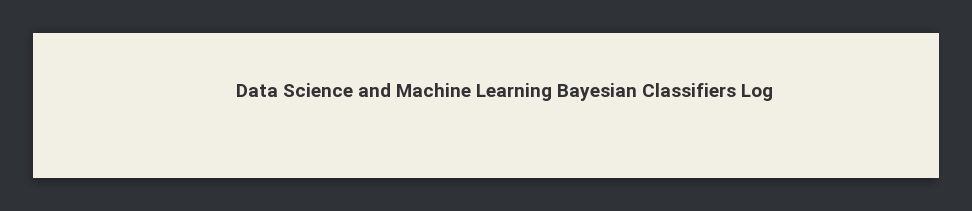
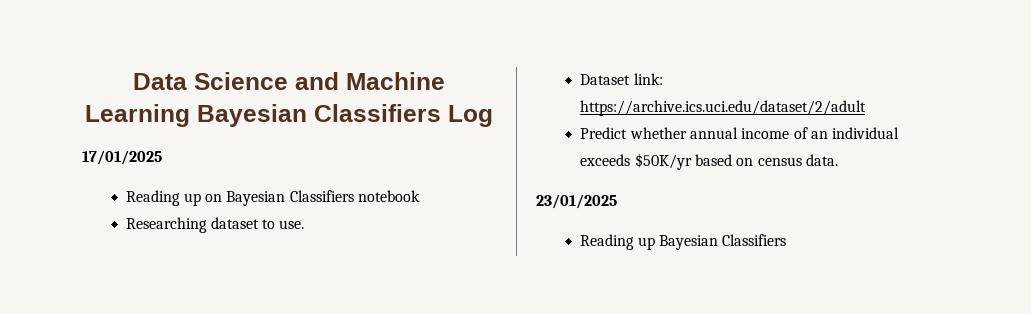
(774, 92) none -> [82,150,162,165] [126,190,420,206] [126,217,305,233] [580,73,663,85] [580,100,867,116] [580,127,900,139] [580,153,838,170] [536,194,617,209] [580,234,787,250] // 17/01/2025 // Reading up on Bayesian Classifiers notebook // Researching dataset to use. // Dataset link: https://archive.ics.uci.edu/dataset/2/adult // Predict whether annual income of an individual exceeds $50K/yr based on census data. // 23/01/2025 // Reading up Bayesian Classifiers

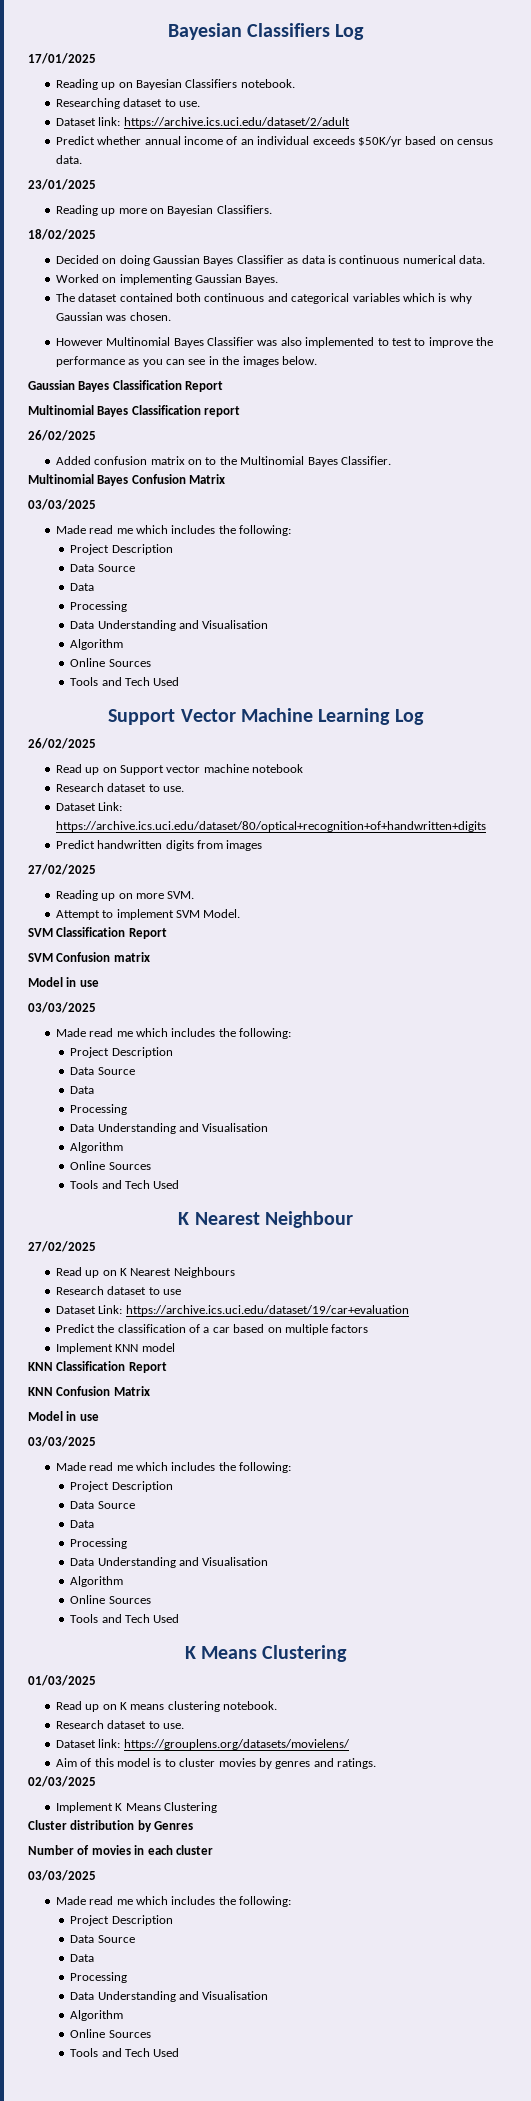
[132,72,445,90] [84,104,190,127] Data Science and Machine Learning -> (167, 31) none
[357,190,420,202] notebook -> [240,79,295,88] notebook.
[658,234,787,250] Bayesian Classifiers -> [118,205,272,216] [28,229,96,240] [55,255,486,266] [55,274,279,285] [55,293,472,304] [55,312,171,321] [55,337,494,348] [55,356,317,367] [28,380,224,392] [28,405,241,417] [28,430,96,441] [55,456,391,467] [28,474,226,486] [28,499,96,510] [55,525,292,536] [70,544,173,555] [70,564,135,572] [70,583,95,591] [70,601,128,612] [70,620,269,631] [70,639,124,650] [70,658,151,667] [70,677,180,686] [108,708,424,725] [28,738,96,749] [55,764,304,775] [55,783,185,792] [55,802,123,811] [55,821,486,832] [55,840,263,851] [28,864,96,875] [55,890,195,901] [55,909,241,920] [28,927,167,939] [28,952,150,962] [28,977,99,987] [28,1002,96,1013] [55,1028,292,1039] [70,1047,173,1058] [70,1067,135,1075] [70,1086,95,1094] [70,1104,128,1115] [70,1123,269,1134] [70,1142,124,1153] [70,1161,151,1170] [70,1180,180,1189] [178,1211,353,1228] [28,1241,96,1252] [55,1267,235,1278] [55,1286,182,1295] [55,1305,409,1316] [55,1324,369,1335] [55,1343,175,1354] [28,1361,167,1373] [28,1386,150,1396] [28,1411,99,1421] [28,1436,96,1447] [55,1462,292,1473] [70,1481,173,1492] [70,1501,135,1509] [70,1520,95,1528] [70,1538,128,1549] [70,1557,269,1568] [70,1576,124,1587] [70,1595,151,1604] [70,1614,180,1623] [184,1645,348,1662] [28,1675,96,1686] [55,1701,278,1712] [55,1720,185,1729] [55,1739,350,1750] [55,1758,377,1769] [28,1776,96,1787] [55,1802,218,1813] [28,1820,194,1832] [28,1845,213,1855] [28,1870,96,1881] [55,1896,292,1907] [70,1915,173,1926] [70,1935,135,1943] [70,1954,95,1962] [70,1972,128,1983] [70,1991,269,2002] [70,2010,124,2021] [70,2029,151,2038] [70,2048,180,2057] more on Bayesian Classifiers. // 18/02/2025 // Decided on doing Gaussian Bayes Classifier as data is continuous numerical data. // Worked on implementing Gaussian Bayes. // The dataset contained both continuous and categorical variables which is why Gaussian was chosen. // However Multinomial Bayes Classifier was also implemented to test to improve the performance as you can see in the images below. // Gaussian Bayes Classification Report // Multinomial Bayes Classification report // 26/02/2025 // Added confusion matrix on to the Multinomial Bayes Classifier. // Multinomial Bayes Confusion Matrix // 03/03/2025 // Made read me which includes the following: // Project Description // Data Source // Data // Processing // Data Understanding and Visualisation // Algorithm // Online Sources // Tools and Tech Used // Support Vector Machine Learning Log // 26/02/2025 // Read up on Support vector machine notebook // Research dataset to use. // Dataset Link: https://archive.ics.uci.edu/dataset/80/optical+recognition+of+handwritten+digits // Predict handwritten digits from images // 27/02/2025 // Reading up on more SVM. // Attempt to implement SVM Model. // SVM Classification Report // SVM Confusion matrix // Model in use // 03/03/2025 // Made read me which includes the following: // Project Description // Data Source // Data // Processing // Data Understanding and Visualisation // Algorithm // Online Sources // Tools and Tech Used // K Nearest Neighbour // 27/02/2025 // Read up on K Nearest Neighbours // Research dataset to use // Dataset Link: https://archive.ics.uci.edu/dataset/19/car+evaluation // Predict the classification of a car based on multiple factors // Implement KNN model // KNN Classification Report // KNN Confusion Matrix // Model in use // 03/03/2025 // Made read me which includes the following: // Project Description // Data Source // Data // Processing // Data Understanding and Visualisation // Algorithm // Online Sources // Tools and Tech Used // K Means Clustering // 01/03/2025 // Read up on K means clustering notebook. // Research dataset to use. // Dataset link: https://grouplens.org/datasets/movielens/ // Aim of this model is to cluster movies by genres and ratings. // 02/03/2025 // Implement K Means Clustering // Cluster distribution by Genres // Number of movies in each cluster // 03/03/2025 // Made read me which includes the following: // Project Description // Data Source // Data // Processing // Data Understanding and Visualisation // Algorithm // Online Sources // Tools and Tech Used

